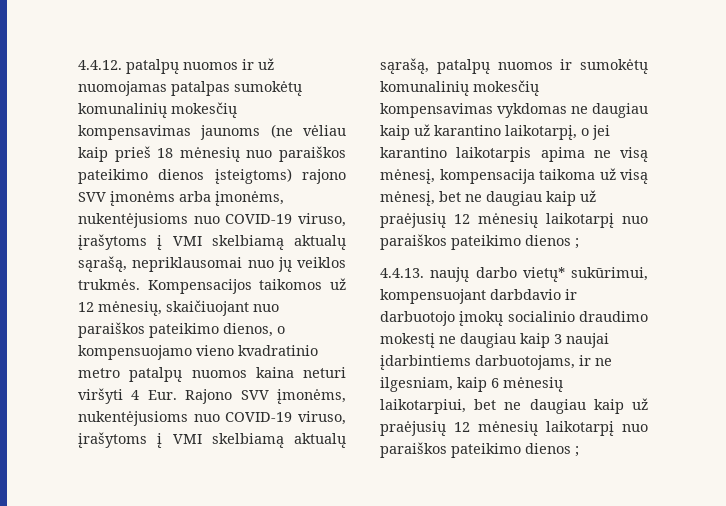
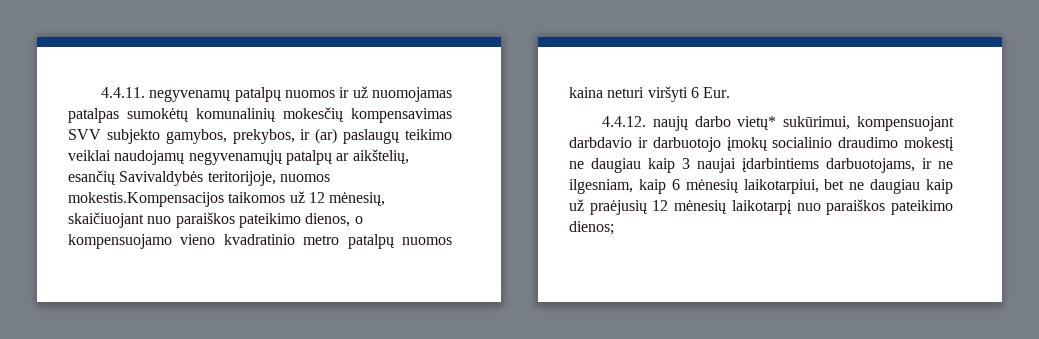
[78,60,122,70] 4.4.12. -> [100,87,232,102] 4.4.11. negyvenamų
[200,124,346,140] [78,146,346,162] [78,168,346,184] [78,191,284,206] [78,213,346,228] [78,234,346,250] [78,256,346,272] [78,279,252,294] jaunoms (ne vėliau kaip prieš 18 mėnesių nuo paraiškos pateikimo dienos įsteigtoms) rajono SVV įmonėms arba įmonėms, nukentėjusioms nuo COVID-19 viruso, įrašytoms į VMI skelbiamą aktualų sąrašą, nepriklausomai nuo jų veiklos trukmės. Kompensacijos -> [68,128,452,144] [68,149,409,165] [68,170,330,186] [68,192,224,207] SVV subjekto gamybos, prekybos, ir (ar) paslaugų teikimo veiklai naudojamų negyvenamųjų patalpų ar aikštelių, esančių Savivaldybės teritorijoje, nuomos mokestis.Kompensacijos
[131,390,140,400] 4 -> [690,87,699,98] 6
[185,389,346,404] [78,411,346,426] [78,432,346,448] [380,58,648,74] [380,80,539,96] [380,103,648,118] [380,124,610,140] [380,147,648,162] [380,168,648,184] [380,190,596,206] [380,213,648,228] [380,234,579,250] [380,268,424,278] Rajono SVV įmonėms, nukentėjusioms nuo COVID-19 viruso, įrašytoms į VMI skelbiamą aktualų sąrašą, patalpų nuomos ir sumokėtų komunalinių mokesčių kompensavimas vykdomas ne daugiau kaip už karantino laikotarpį, o jei karantino laikotarpis apima ne visą mėnesį, kompensacija taikoma už visą mėnesį, bet ne daugiau kaip už praėjusių 12 mėnesių laikotarpį nuo paraiškos pateikimo dienos ; // 4.4.13. -> [601,116,646,127] // 4.4.12.
[525,443,579,457] dienos ; -> [569,221,614,235] dienos;

